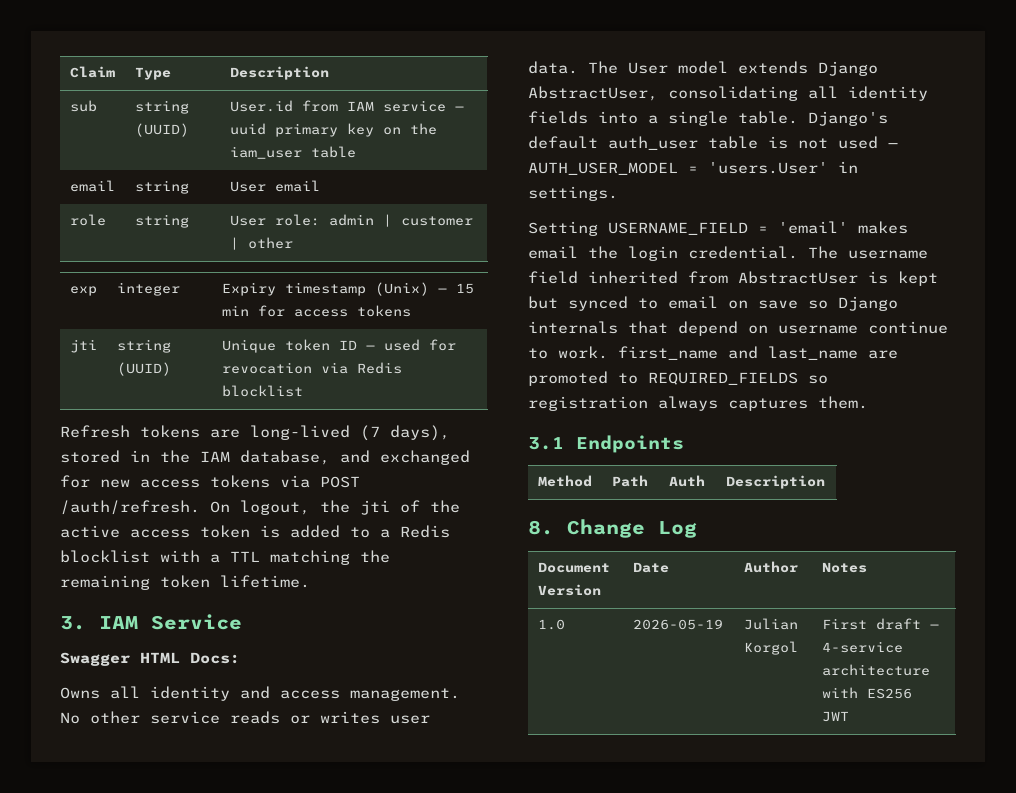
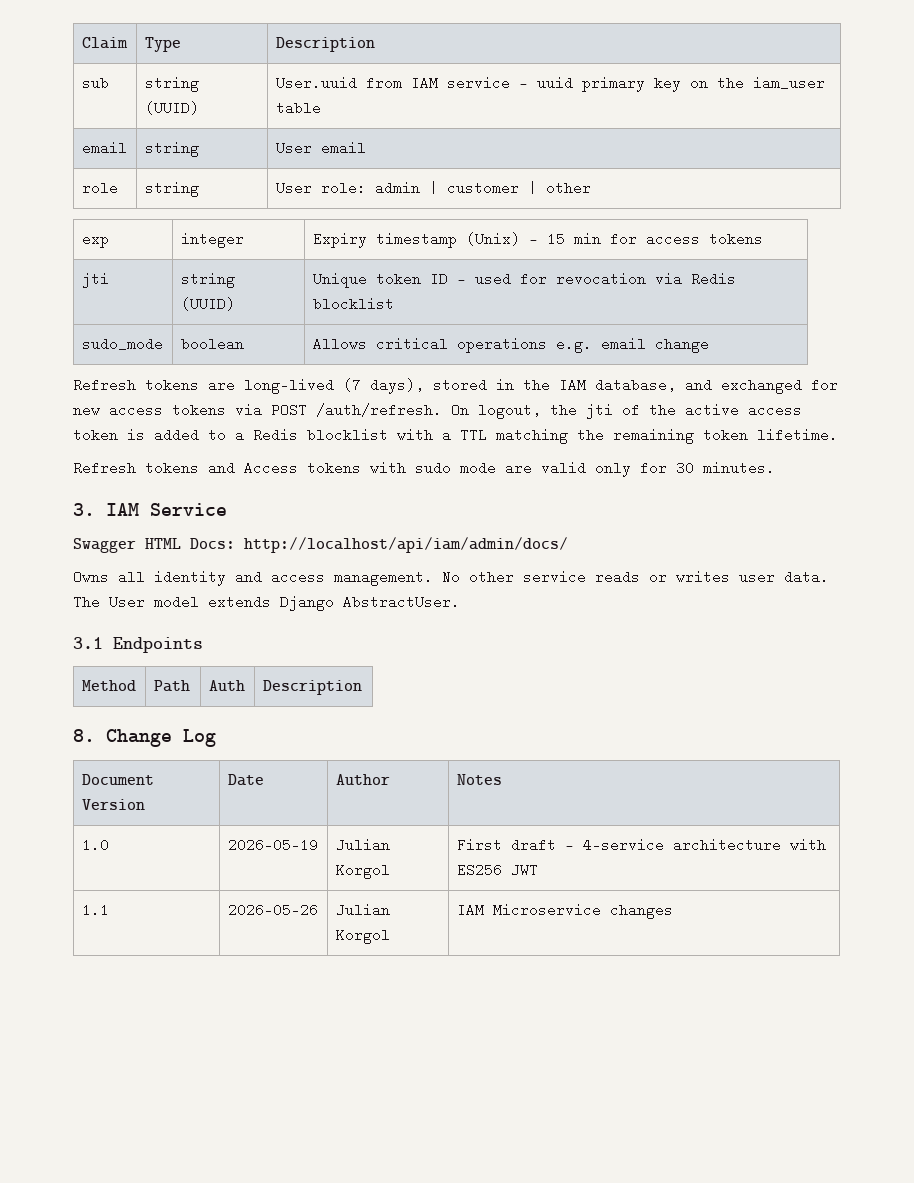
[229,100,293,112] User.id -> [275,76,357,90] User.uuid
(303, 391) none -> [81,337,163,351] [180,337,244,351] [312,337,709,353] // sudo_mode | boolean | Allows critical operations e.g. email change
(310, 581) none -> [73,461,775,477] // Refresh tokens and Access tokens with sudo mode are valid only for 30 minutes.
(240, 658) none -> [244,537,568,553] http://localhost/api/iam/admin/docs/
[528,86,928,101] [528,111,888,126] [528,136,898,150] [528,161,858,175] [528,186,618,201] [528,221,908,236] [528,246,928,261] [528,271,938,286] [528,296,898,311] [528,321,948,336] [528,346,898,360] [528,371,828,386] [528,396,868,411] AbstractUser, consolidating all identity fields into a single table. Django's default auth_user table is not used — AUTH_USER_MODEL = 'users.User' in settings. // Setting USERNAME_FIELD = 'email' makes email the login credential. The username field inherited from AbstractUser is kept but synced to email on save so Django internals that depend on username continue to work. first_name and last_name are promoted to REQUIRED_FIELDS so registration always captures them. -> [343,595,460,609] AbstractUser.
(849, 716) none -> [81,903,109,917] [227,903,318,917] [335,903,390,917] [335,928,390,944] [456,903,673,919] // 1.1 | 2026-05-26 | Julian Korgol | IAM Microservice changes

